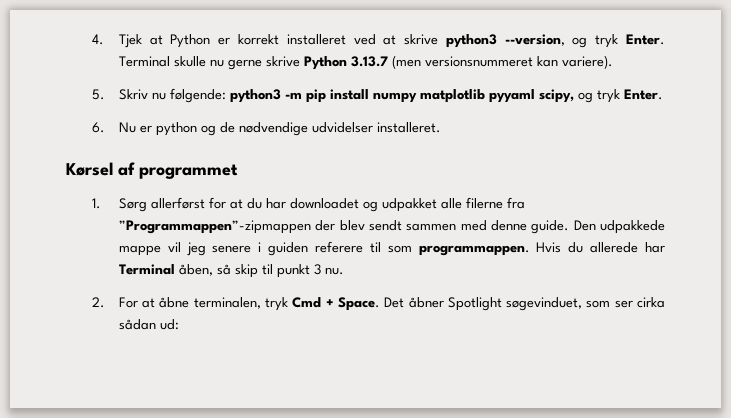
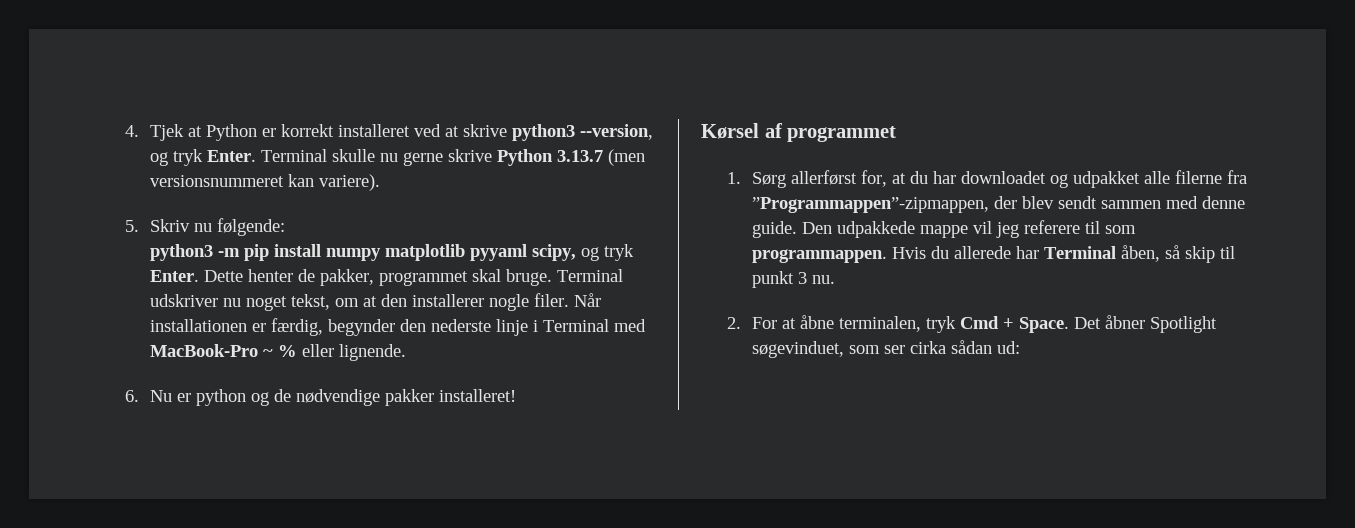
(226, 95) none -> (286, 227) //
(663, 94) none -> [204,269,624,286] [150,293,602,311] [150,318,647,336] [150,344,407,361] Dette henter de pakker, programmet skal bruge. Terminal udskriver nu noget tekst, om at den installerer nogle filer. Når installationen er færdig, begynder den nederste linje i Terminal med MacBook-Pro ~ % eller lignende.
[311,122,441,133] udvidelser installeret. -> [385,389,517,406] pakker installeret!
[208,197,226,209] for -> [861,170,888,187] for,
[118,220,311,234] ”Programmappen”-zipmappen -> [752,197,990,213] ”Programmappen”-zipmappen,
[212,242,309,256] senere i guiden -> (1020, 230) none

